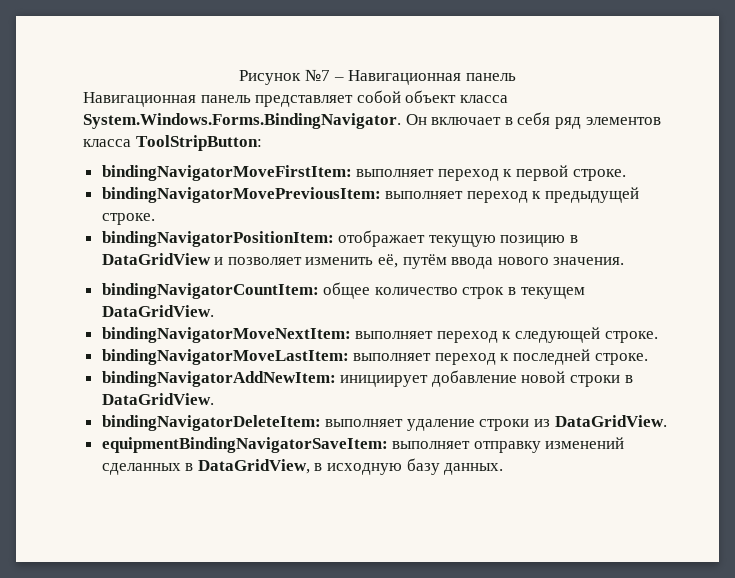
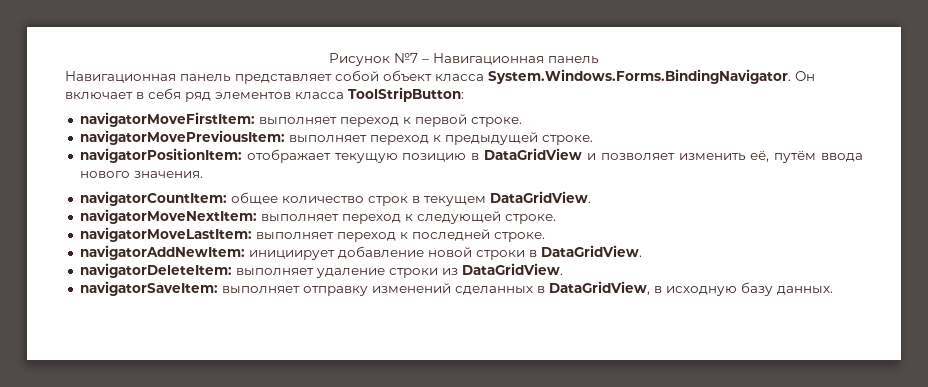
[101,165,352,181] bindingNavigatorMoveFirstItem: -> [79,112,255,127] navigatorMoveFirstItem:
[101,187,381,203] bindingNavigatorMovePreviousItem: -> [79,130,285,145] navigatorMovePreviousItem:
[101,231,334,247] bindingNavigatorPositionItem: -> [79,148,242,163] navigatorPositionItem:
[101,283,319,299] bindingNavigatorCountItem: -> [79,191,227,206] navigatorCountItem:
[101,327,351,343] bindingNavigatorMoveNextItem: -> [79,209,257,224] navigatorMoveNextItem:
[101,349,349,365] bindingNavigatorMoveLastItem: -> [79,227,252,242] navigatorMoveLastItem:
[101,371,336,387] bindingNavigatorAddNewItem: -> [79,245,245,260] navigatorAddNewItem:
[101,415,321,431] bindingNavigatorDeleteItem: -> [79,263,232,278] navigatorDeleteItem:
[101,437,388,453] equipmentBindingNavigatorSaveItem: -> [79,281,218,296] navigatorSaveItem:

